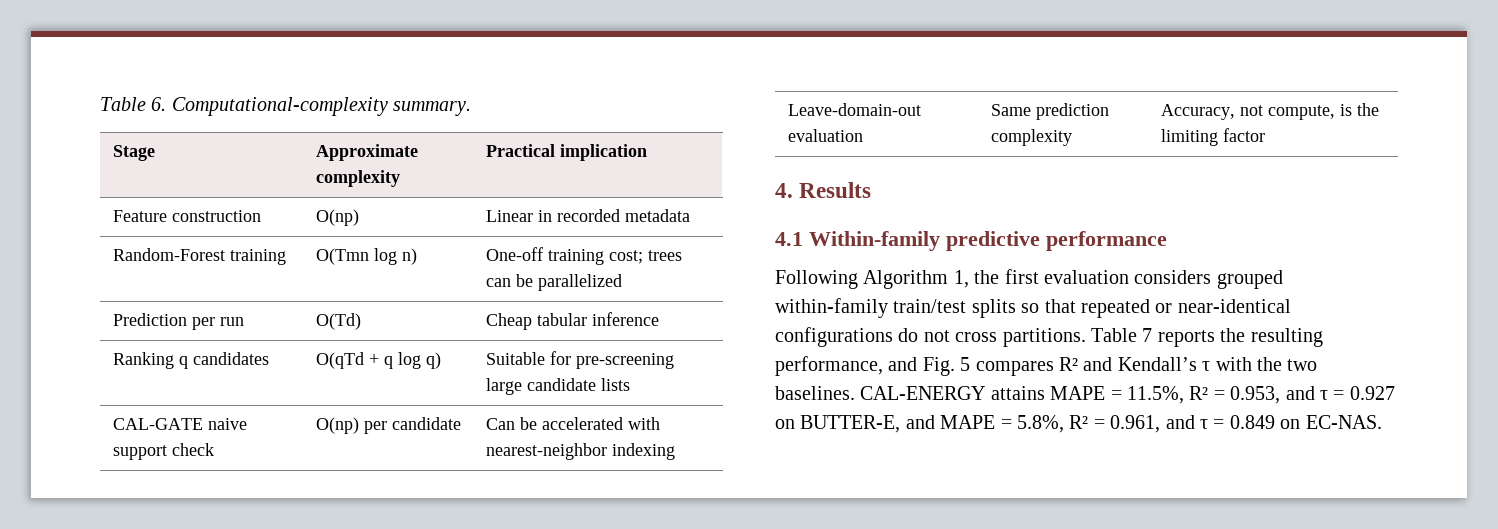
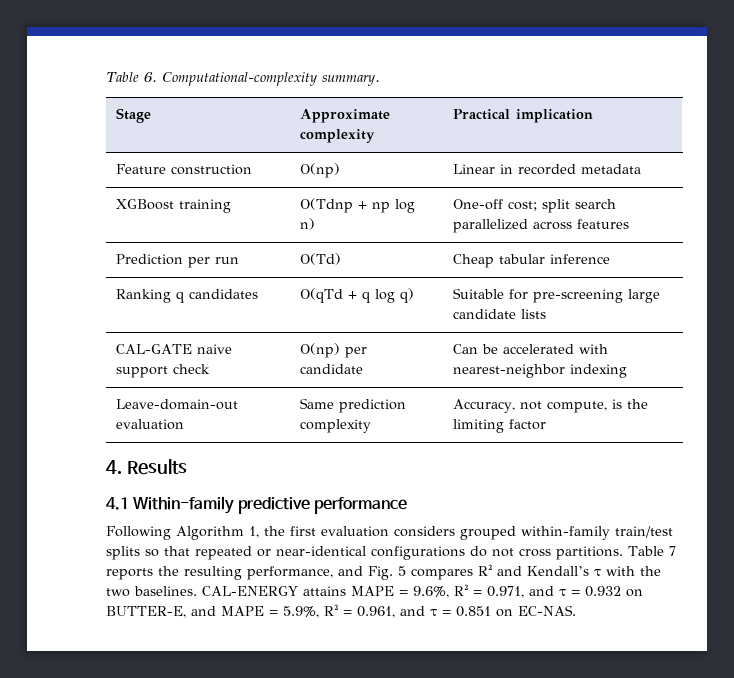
[112,248,225,261] Random-Forest -> [115,199,174,210] XGBoost
[315,248,369,265] O(Tmn -> [299,198,390,213] O(Tdnp + np
[547,249,682,265] [485,274,533,287] training cost; trees can be -> [507,199,616,213] cost; split search
(622, 282) none -> [532,219,629,230] across features
[1127,386,1395,404] 11.5%, R² = 0.953, and τ = 0.927 -> [413,584,621,598] 9.6%, R² = 0.971, and τ = 0.932
[1017,415,1064,433] 5.8%, -> [283,606,319,618] 5.9%,
[1229,415,1275,429] 0.849 -> [456,606,491,617] 0.851

